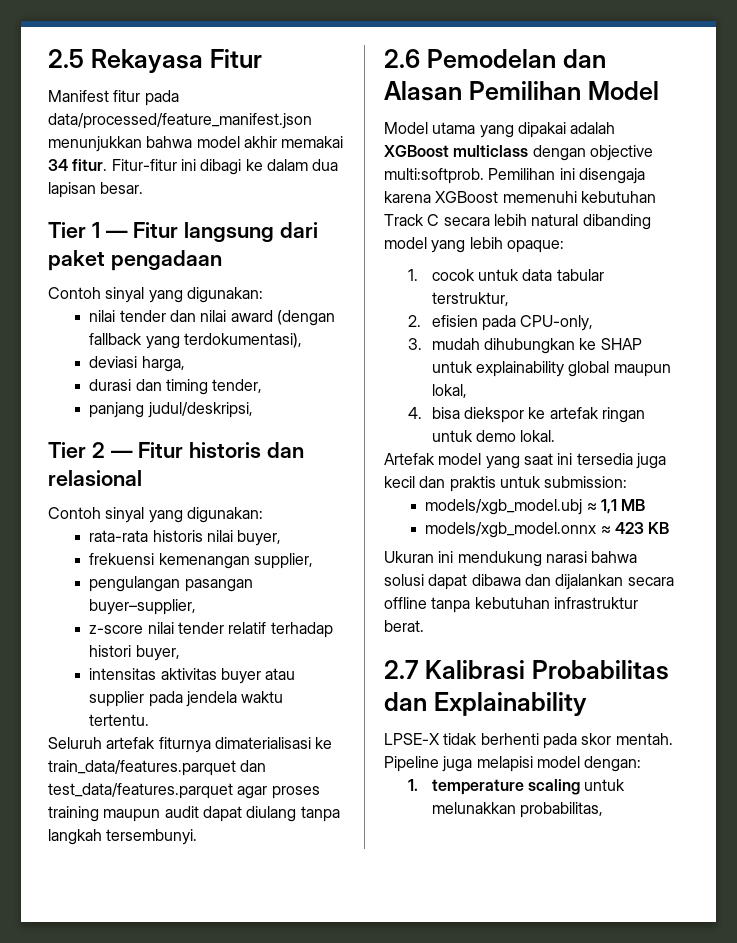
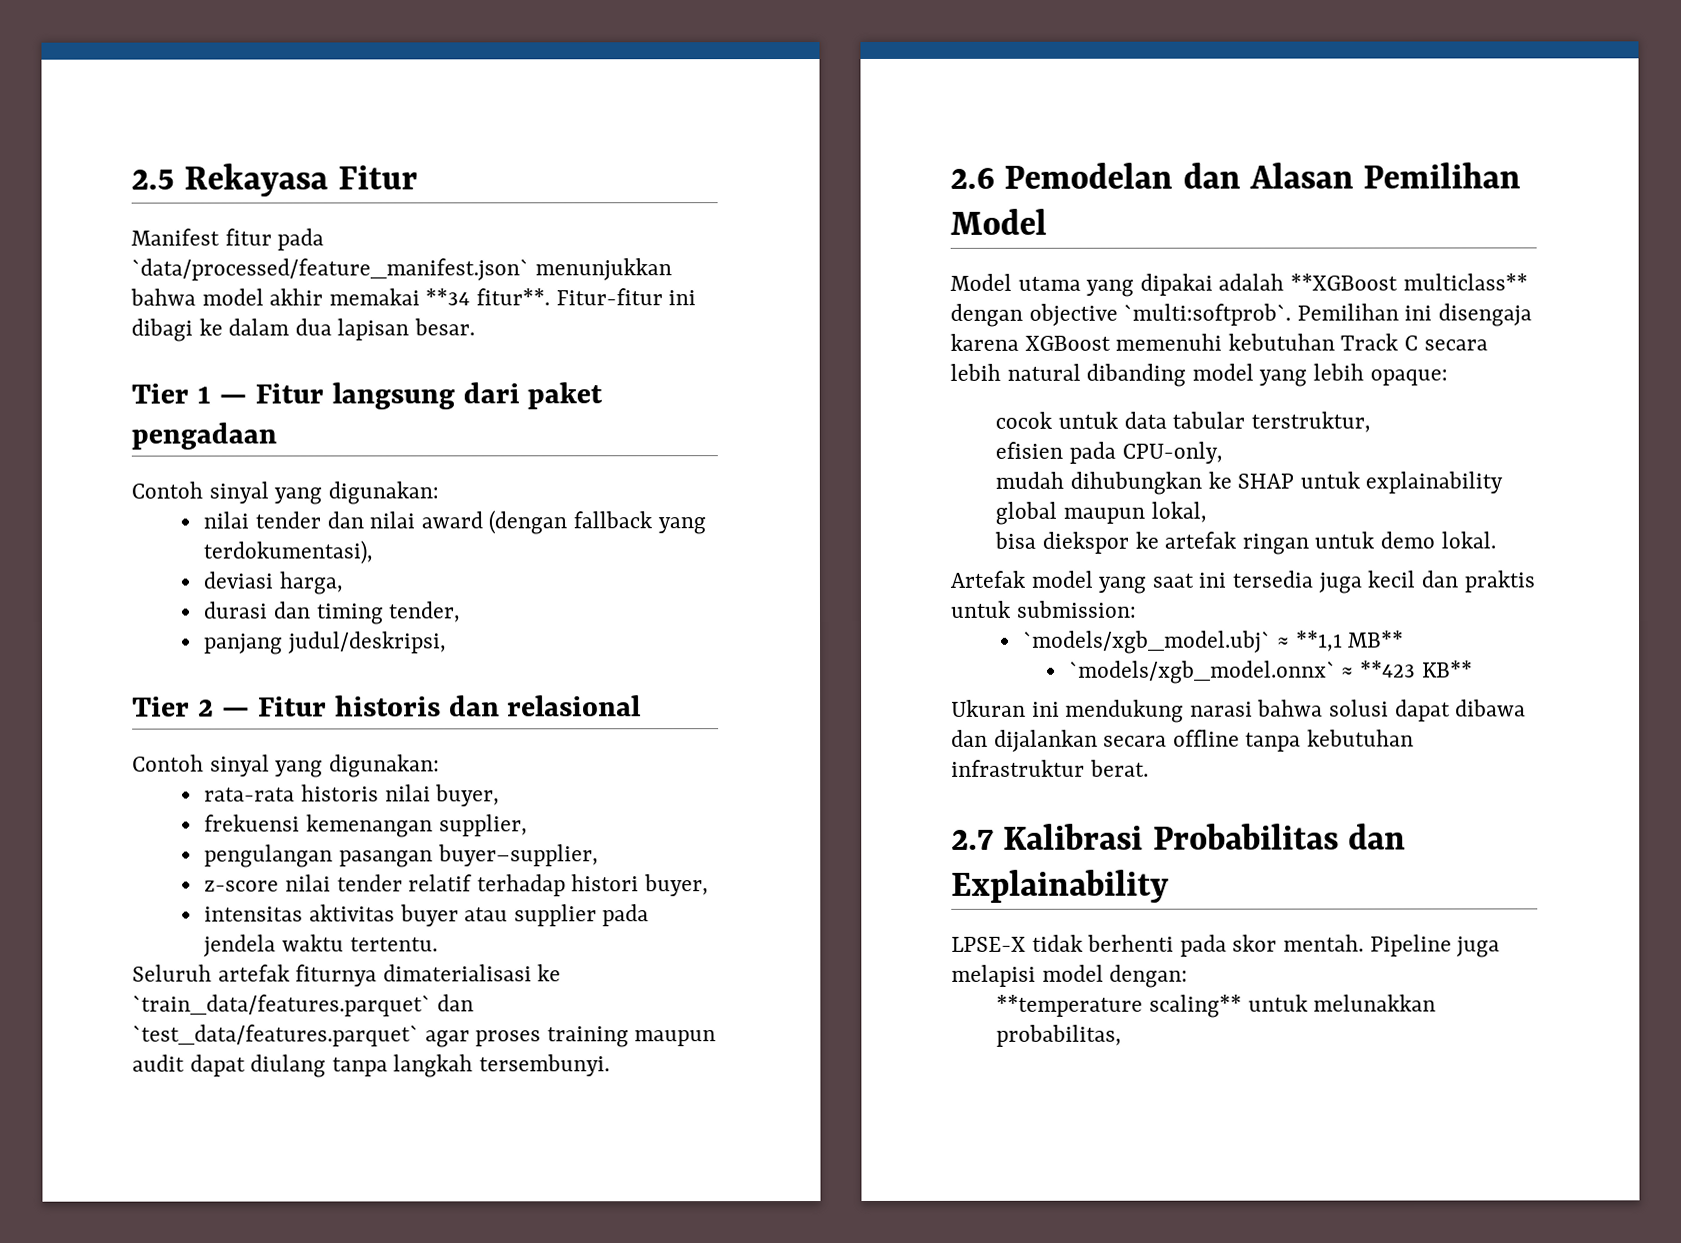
[48,113,312,129] data/processed/feature_manifest.json -> [131,258,529,281] `data/processed/feature_manifest.json`
[48,159,108,171] 34 fitur. -> [425,288,551,306] **34 fitur**.
[48,760,267,776] [48,783,233,799] train_data/features.parquet dan test_data/features.parquet -> [132,994,474,1017] [132,1024,419,1047] `train_data/features.parquet` dan `test_data/features.parquet`
[384,145,529,157] XGBoost multiclass -> [1290,273,1528,291] **XGBoost multiclass**
[384,168,484,184] multi:softprob. -> [1123,303,1292,326] `multi:softprob`.
[407,269,418,281] 1. -> (1448, 377) none
[407,315,421,327] 2. -> (1371, 422) none
[407,338,422,350] 3. -> (1223, 452) none
[407,407,422,419] 4. -> (1207, 512) none
[425,499,646,515] [425,522,670,538] models/xgb_model.ubj ≈ 1,1 MB // models/xgb_model.onnx ≈ 423 KB -> [1023,630,1405,654] [1068,660,1473,684] `models/xgb_model.ubj` ≈ **1,1 MB** // `models/xgb_model.onnx` ≈ **423 KB**
[407,779,580,795] 1. temperature scaling -> [996,994,1242,1018] **temperature scaling**

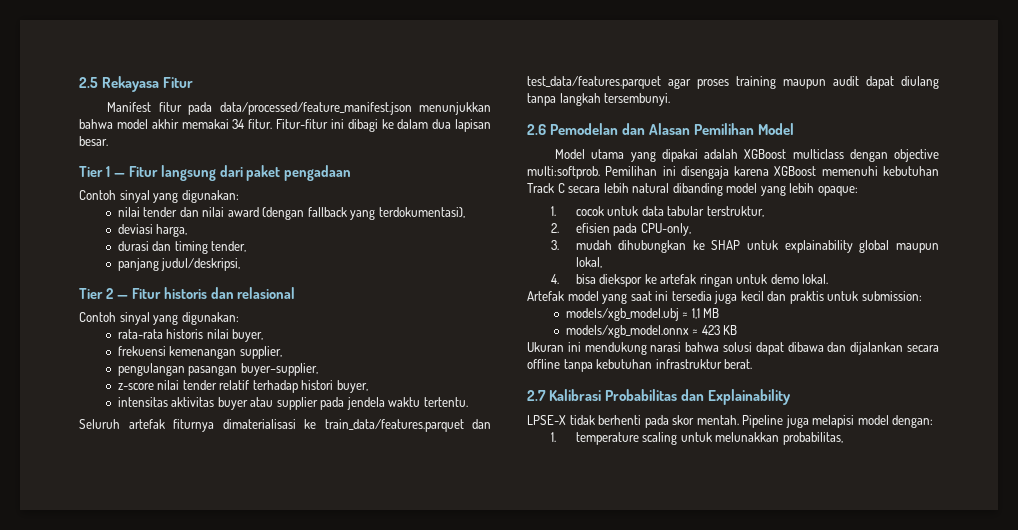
[131,258,529,281] `data/processed/feature_manifest.json` -> [219,102,412,115] data/processed/feature_manifest.json
[425,288,551,306] **34 fitur**. -> [232,119,273,129] 34 fitur.
[132,994,474,1017] [132,1024,419,1047] `train_data/features.parquet` dan `test_data/features.parquet` -> [324,419,491,432] [527,76,661,89] train_data/features.parquet dan test_data/features.parquet
[1290,273,1528,291] **XGBoost multiclass** -> [744,149,844,159] XGBoost multiclass
[1123,303,1292,326] `multi:softprob`. -> [527,166,600,179] multi:softprob.
(1448, 377) none -> [551,206,557,216] 1.
(1371, 422) none -> [551,223,560,233] 2.
(1223, 452) none -> [551,240,560,250] 3.
(1207, 512) none -> [551,274,560,284] 4.
[1023,630,1405,654] [1068,660,1473,684] `models/xgb_model.ubj` ≈ **1,1 MB** // `models/xgb_model.onnx` ≈ **423 KB** -> [565,308,720,321] [565,325,738,338] models/xgb_model.ubj ≈ 1,1 MB // models/xgb_model.onnx ≈ 423 KB
[996,994,1242,1018] **temperature scaling** -> [551,432,678,445] 1. temperature scaling

